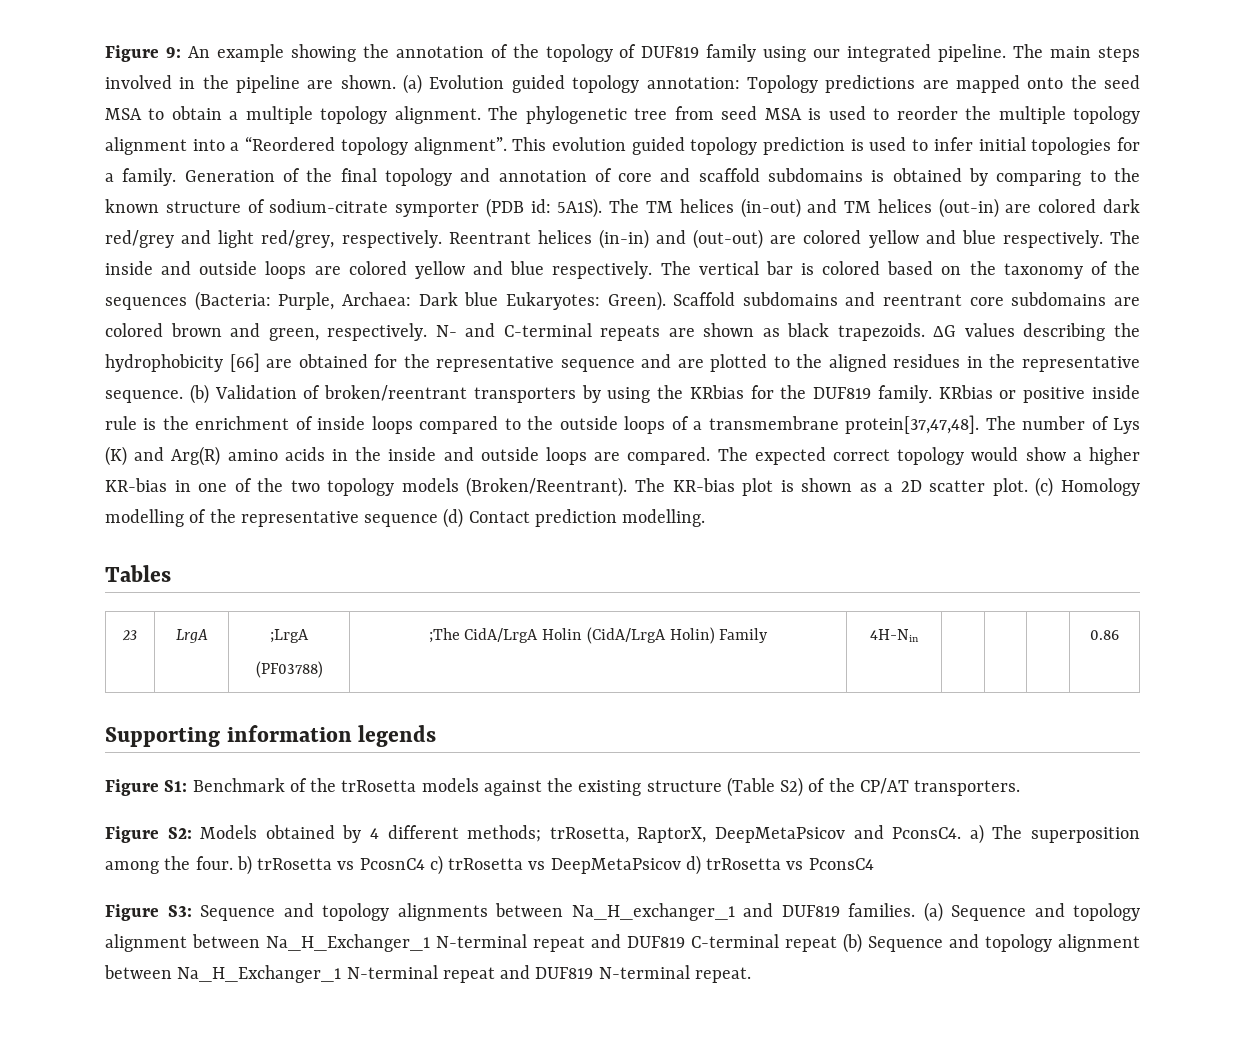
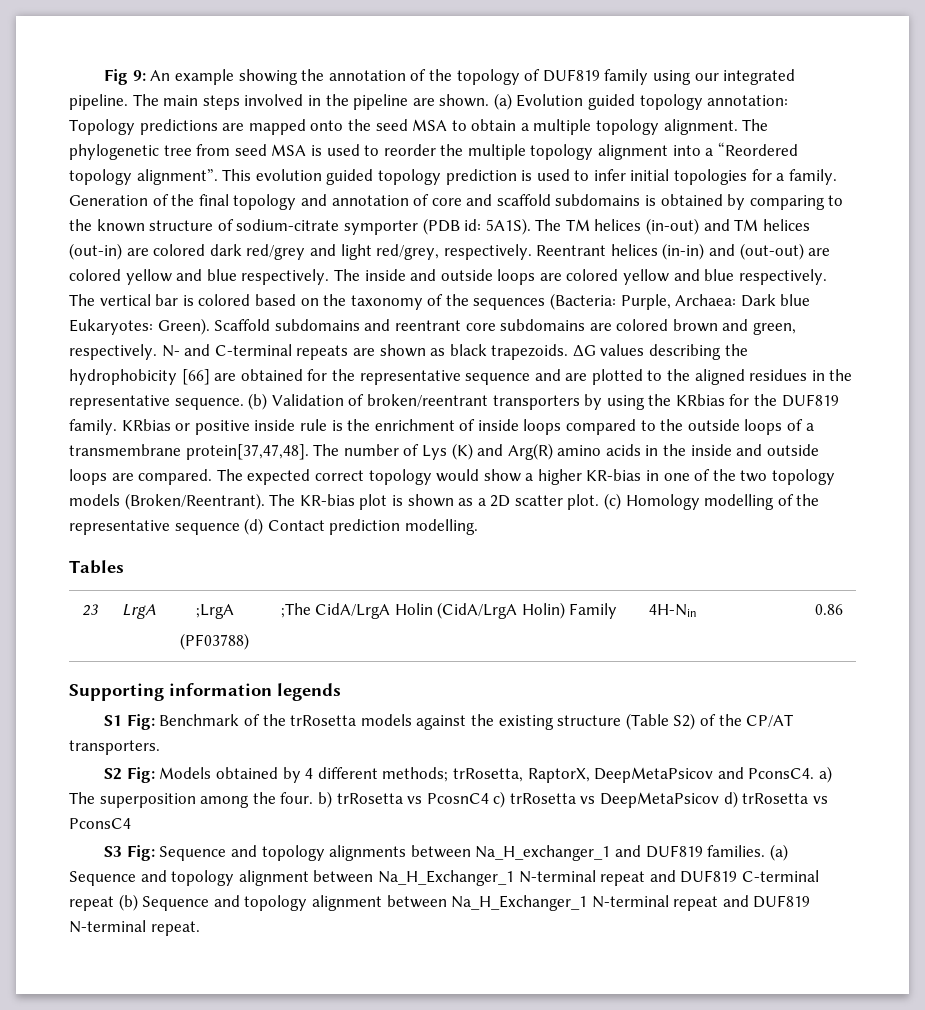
[105,45,159,62] Figure -> [104,69,129,85] Fig
[105,779,188,796] Figure S1: -> [104,714,155,730] S1 Fig:
[105,826,192,843] Figure S2: -> [104,767,155,783] S2 Fig:
[105,904,192,921] Figure S3: -> [104,845,155,861] S3 Fig:

